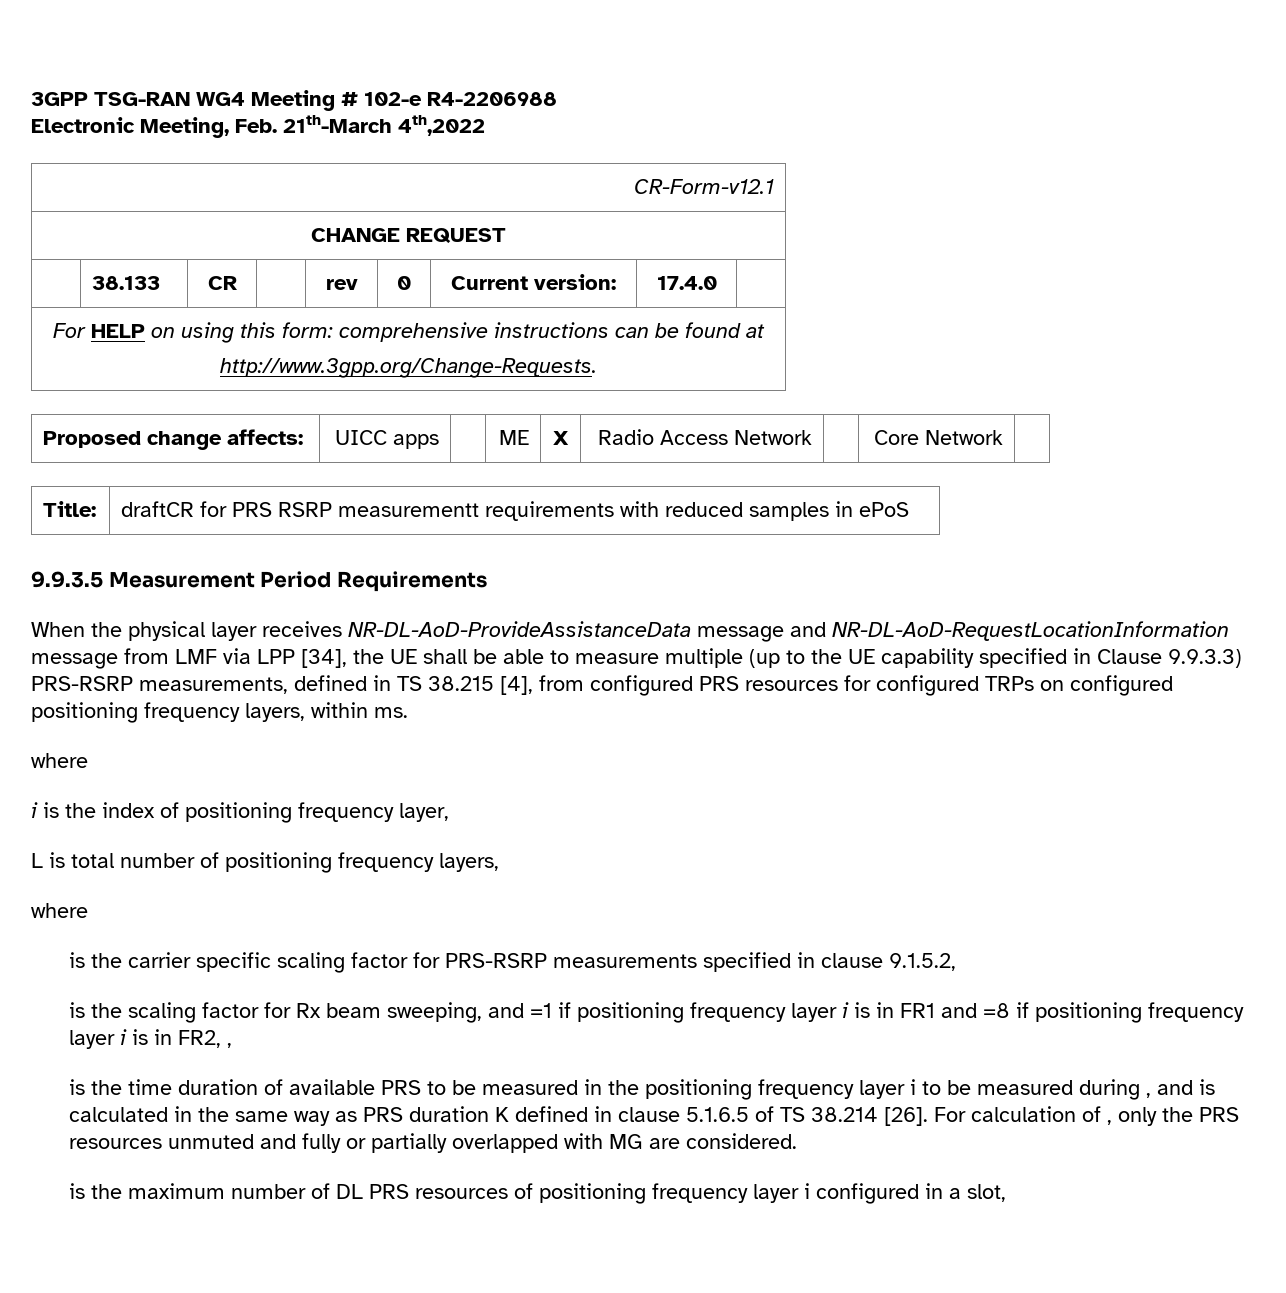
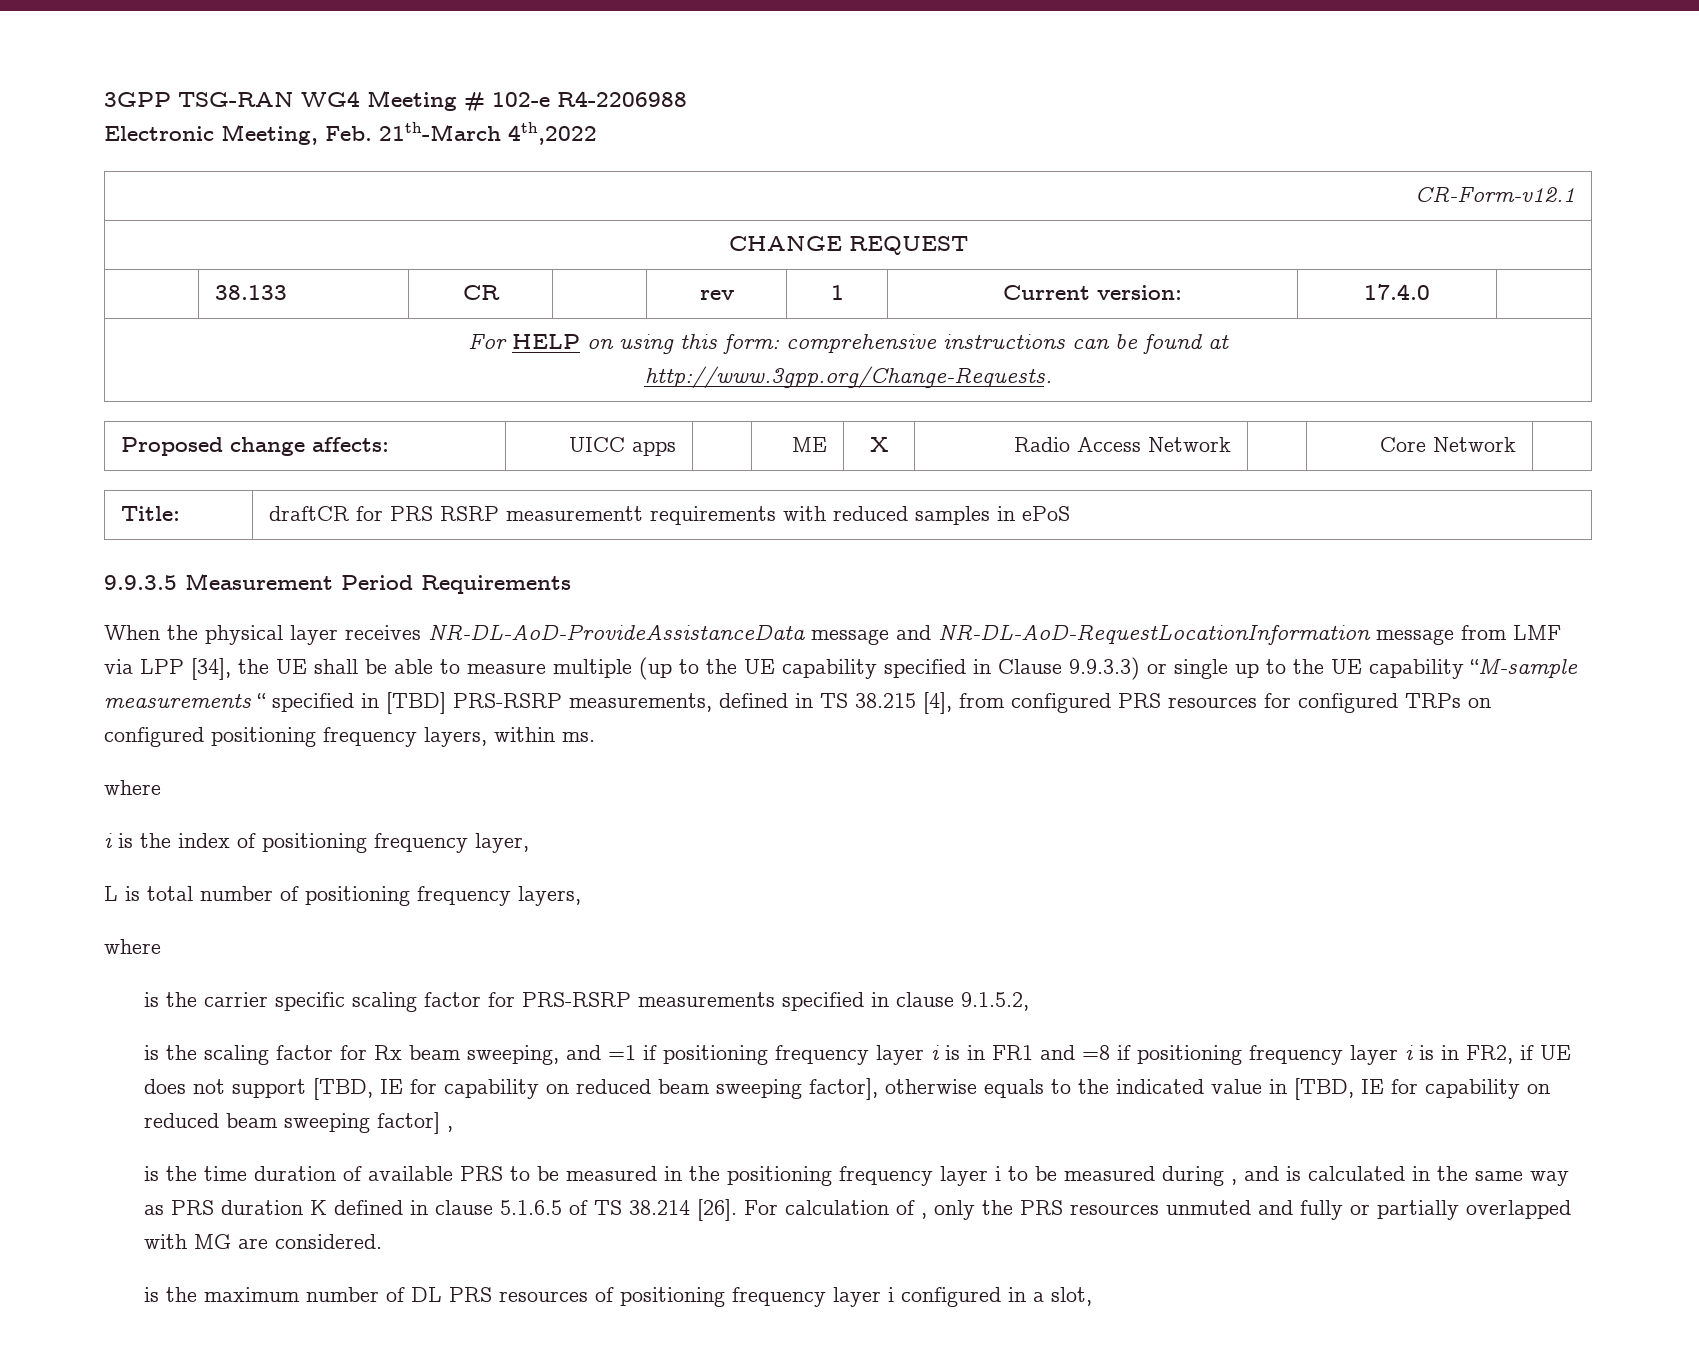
[397,276,411,290] 0 -> [830,285,844,300] 1
(1242, 658) none -> [1147,658,1578,679] [104,692,446,714] or single up to the UE capability “M-sample measurements “ specified in [TBD]
(221, 1039) none -> [1520,1045,1572,1060] [144,1078,1551,1100] [144,1112,441,1134] if UE does not support [TBD, IE for capability on reduced beam sweeping factor], otherwise equals to the indicated value in [TBD, IE for capability on reduced beam sweeping factor]

